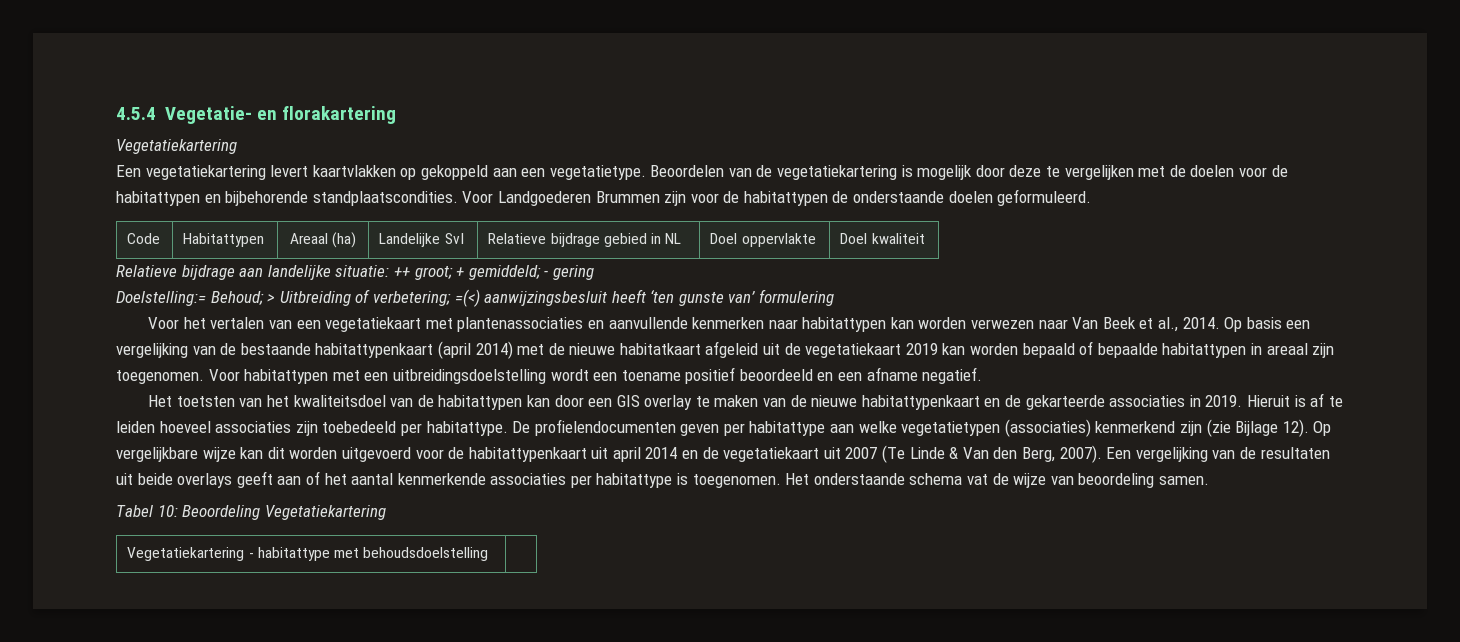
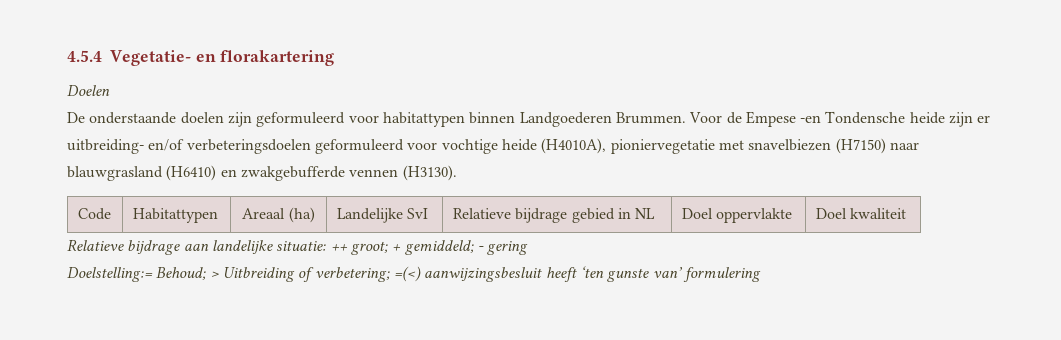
[116,139,237,154] [116,165,1288,180] [116,189,1092,206] Vegetatiekartering // Een vegetatiekartering levert kaartvlakken op gekoppeld aan een vegetatietype. Beoordelen van de vegetatiekartering is mogelijk door deze te vergelijken met de doelen voor de habitattypen en bijbehorende standplaatscondities. Voor Landgoederen Brummen zijn voor de habitattypen de onderstaande doelen geformuleerd. -> [67,85,110,96] [67,111,991,127] [67,138,919,154] [67,165,457,181] Doelen // De onderstaande doelen zijn geformuleerd voor habitattypen binnen Landgoederen Brummen. Voor de Empese -en Tondensche heide zijn er uitbreiding- en/of verbeteringsdoelen geformuleerd voor vochtige heide (H4010A), pioniervegetatie met snavelbiezen (H7150) naar blauwgrasland (H6410) en zwakgebufferde vennen (H3130).
[148,317,1311,332] [116,341,1335,359] [116,367,983,384] [148,393,1343,410] [116,419,1332,437] [116,445,1330,463] [116,471,1209,488] [116,505,386,520] [127,547,489,561] // Voor het vertalen van een vegetatiekaart met plantenassociaties en aanvullende kenmerken naar habitattypen kan worden verwezen naar Van Beek et al., 2014. Op basis een vergelijking van de bestaande habitattypenkaart (april 2014) met de nieuwe habitatkaart afgeleid uit de vegetatiekaart 2019 kan worden bepaald of bepaalde habitattypen in areaal zijn toegenomen. Voor habitattypen met een uitbreidingsdoelstelling wordt een toename positief beoordeeld en een afname negatief. // Het toetsten van het kwaliteitsdoel van de habitattypen kan door een GIS overlay te maken van de nieuwe habitattypenkaart en de gekarteerde associaties in 2019. Hieruit is af te leiden hoeveel associaties zijn toebedeeld per habitattype. De profielendocumenten geven per habitattype aan welke vegetatietypen (associaties) kenmerkend zijn (zie Bijlage 12). Op vergelijkbare wijze kan dit worden uitgevoerd voor de habitattypenkaart uit april 2014 en de vegetatiekaart uit 2007 (Te Linde & Van den Berg, 2007). Een vergelijking van de resultaten uit beide overlays geeft aan of het aantal kenmerkende associaties per habitattype is toegenomen. Het onderstaande schema vat de wijze van beoordeling samen. // Tabel 10: Beoordeling Vegetatiekartering // Vegetatiekartering - habitattype met behoudsdoelstelling | -> (761, 274) none

